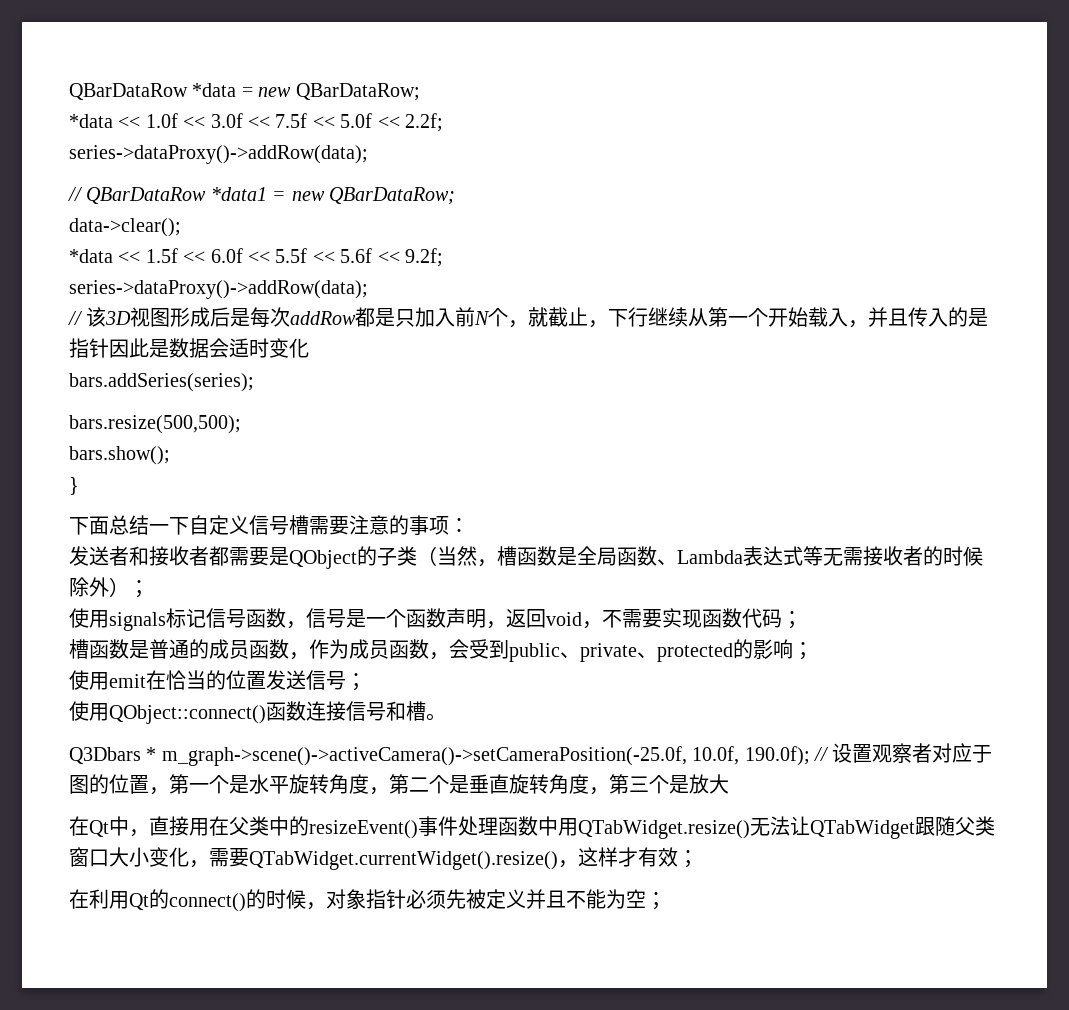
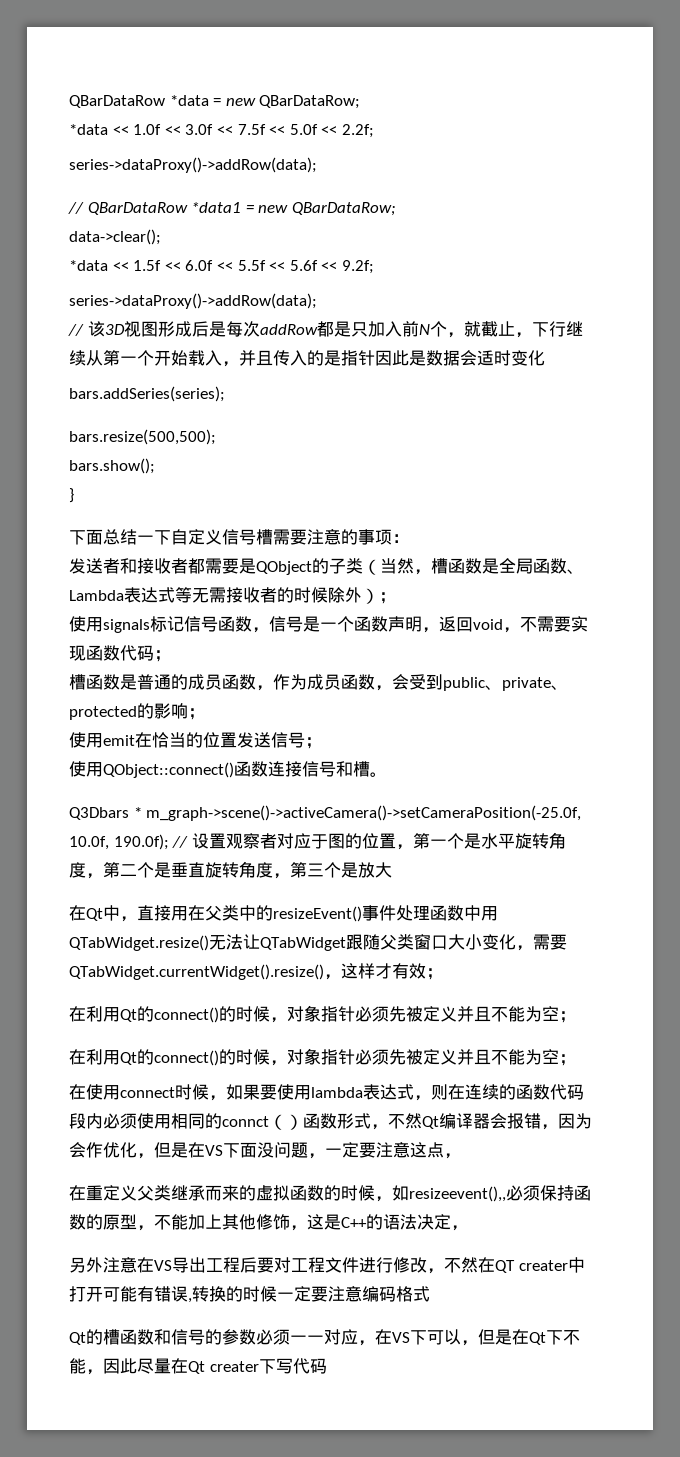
(666, 901) none -> [69,1048,576,1066] [69,1084,584,1101] [69,1113,592,1130] [69,1142,461,1159] [69,1185,591,1202] [69,1214,468,1231] [69,1257,585,1274] [69,1286,430,1303] [69,1329,580,1346] [69,1358,327,1375] // 在利用Qt的connect()的时候，对象指针必须先被定义并且不能为空； // 在使用connect时候，如果要使用lambda表达式，则在连续的函数代码段内必须使用相同的connct（）函数形式，不然Qt编译器会报错，因为会作优化，但是在VS下面没问题，一定要注意这点， // 在重定义父类继承而来的虚拟函数的时候，如resizeevent(),,必须保持函数的原型，不能加上其他修饰，这是C++的语法决定， // 另外注意在VS导出工程后要对工程文件进行修改，不然在QT creater中打开可能有错误,转换的时候一定要注意编码格式 // Qt的槽函数和信号的参数必须一一对应，在VS下可以，但是在Qt下不能，因此尽量在Qt creater下写代码

